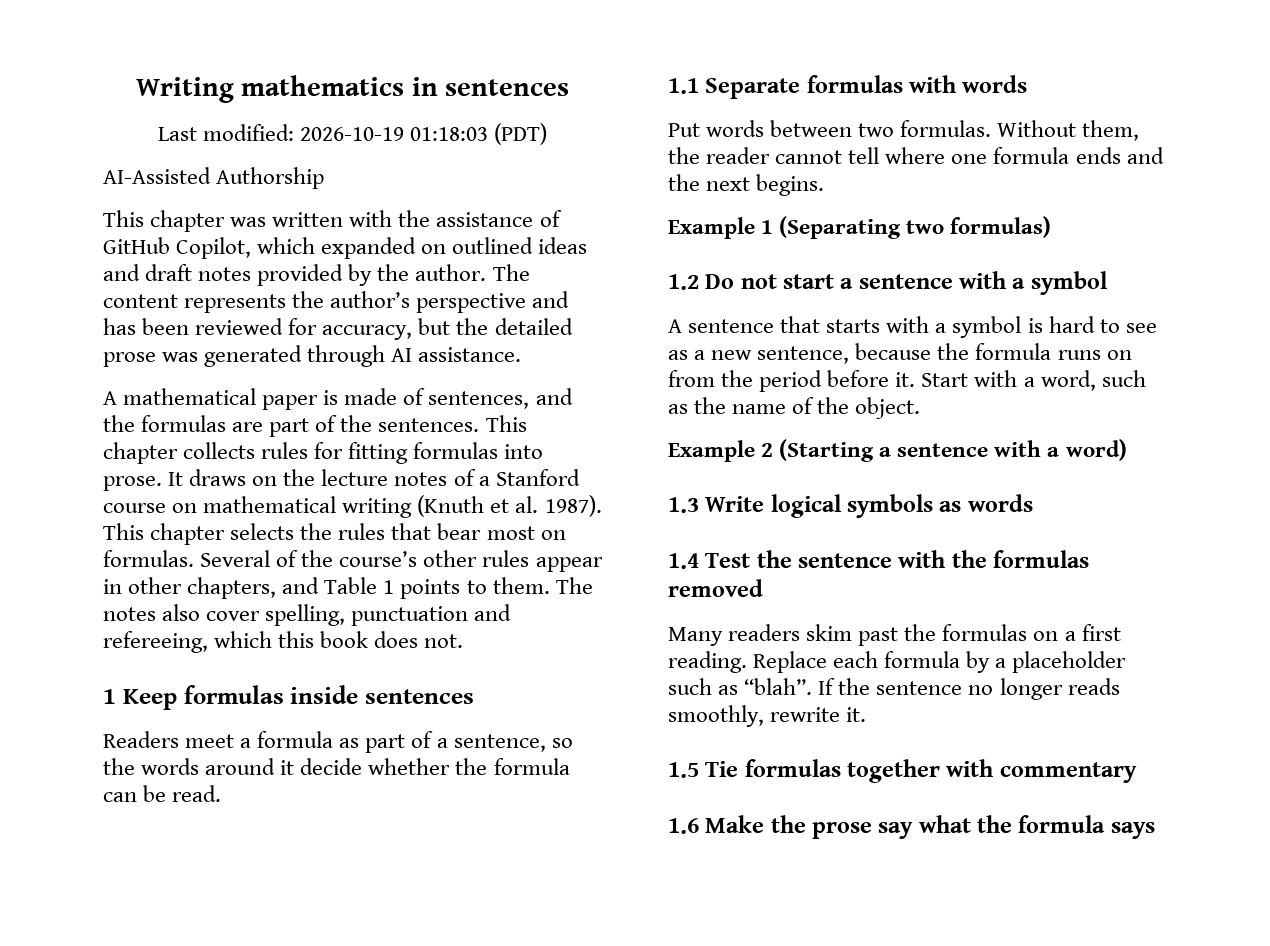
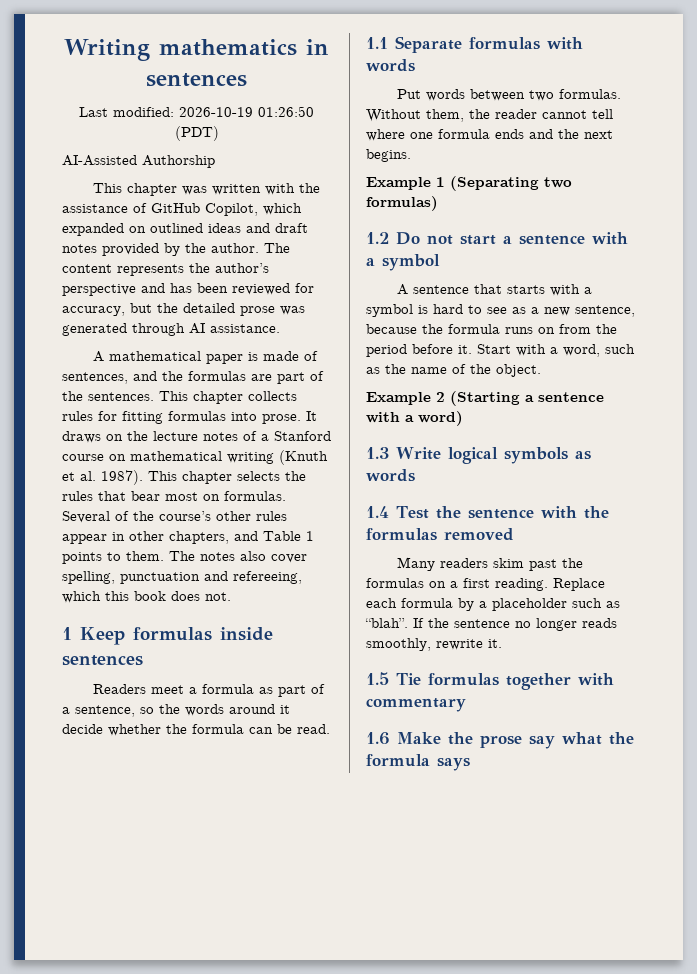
[410,127,489,141] 01:18:03 -> [258,106,314,117] 01:26:50

